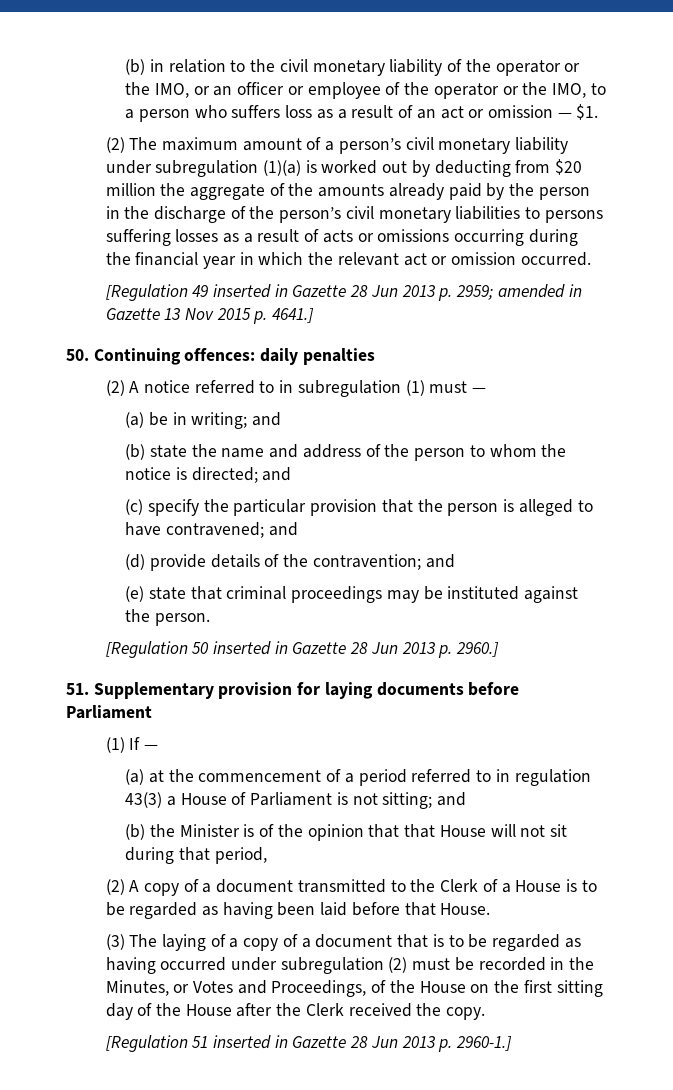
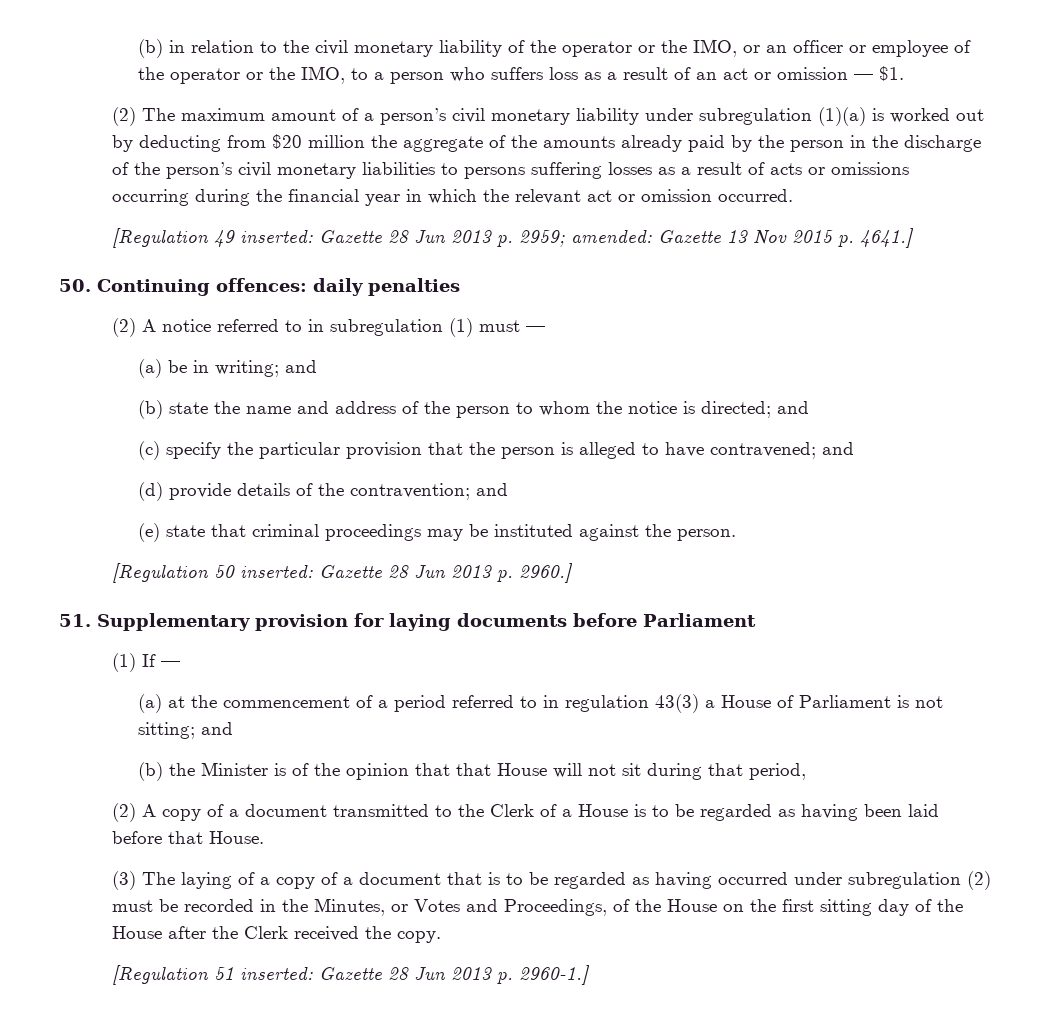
[212,284,288,298] inserted in -> [239,230,313,243] inserted:
[497,284,582,298] amended in -> [570,230,652,243] amended:
[212,641,288,655] inserted in -> [239,565,313,578] inserted:
[212,1035,288,1049] inserted in -> [239,967,313,980] inserted:

